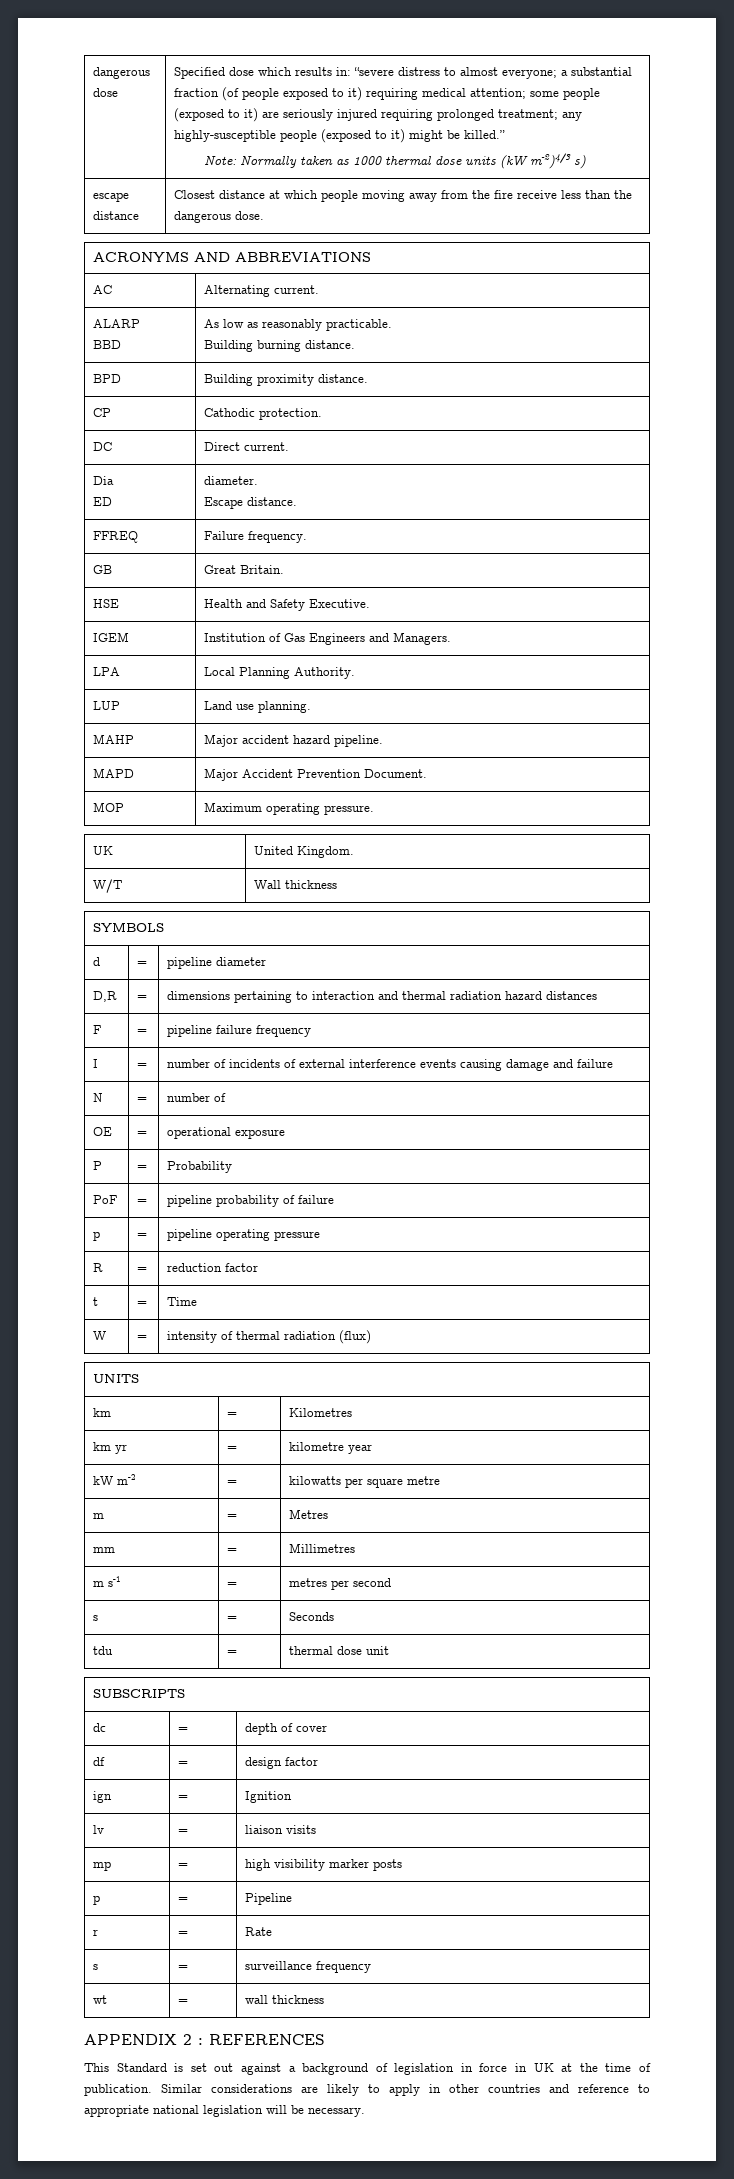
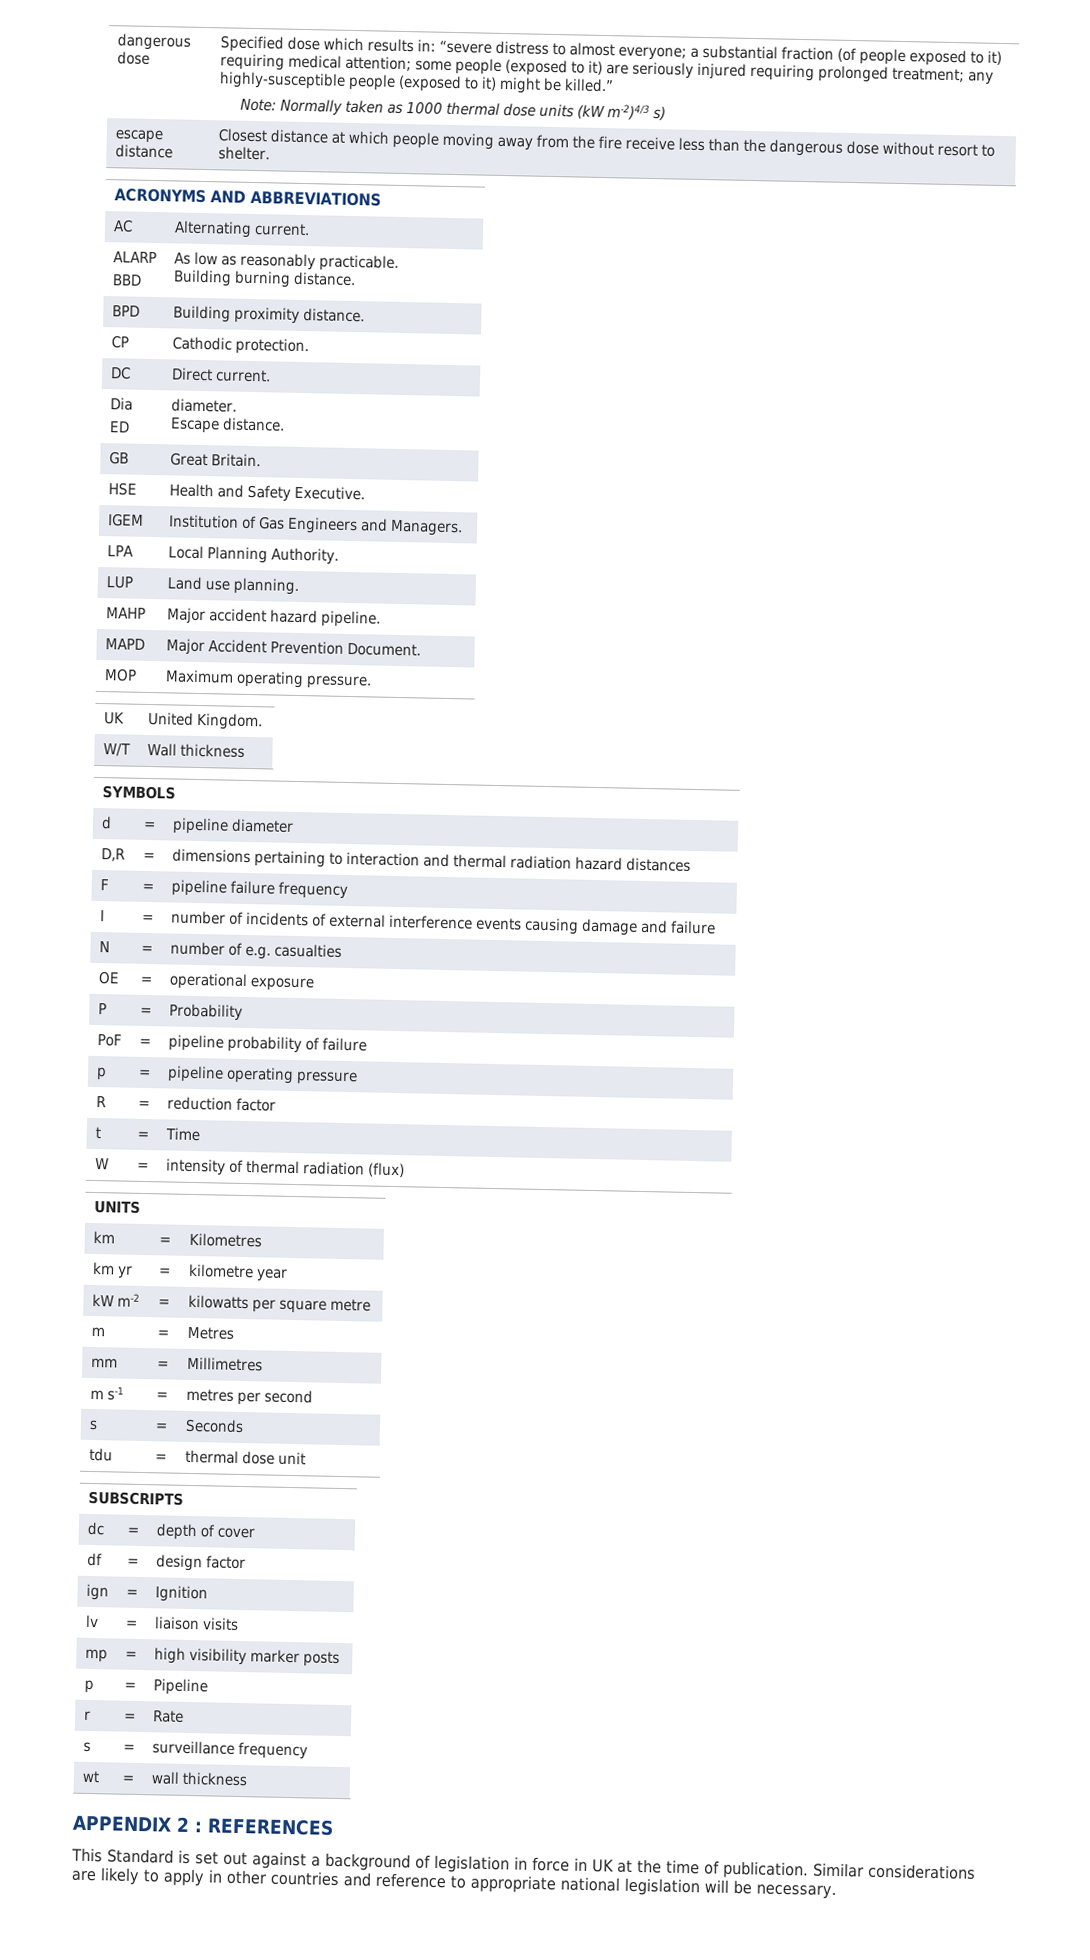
[234,211,264,220] dose. -> [845,140,995,157] [217,146,270,161] dose without resort to shelter.
[92,531,138,543] [203,531,307,543] // FFREQ | Failure frequency. -> (285, 424) none
(226, 1097) none -> [244,943,342,960] e.g. casualties

